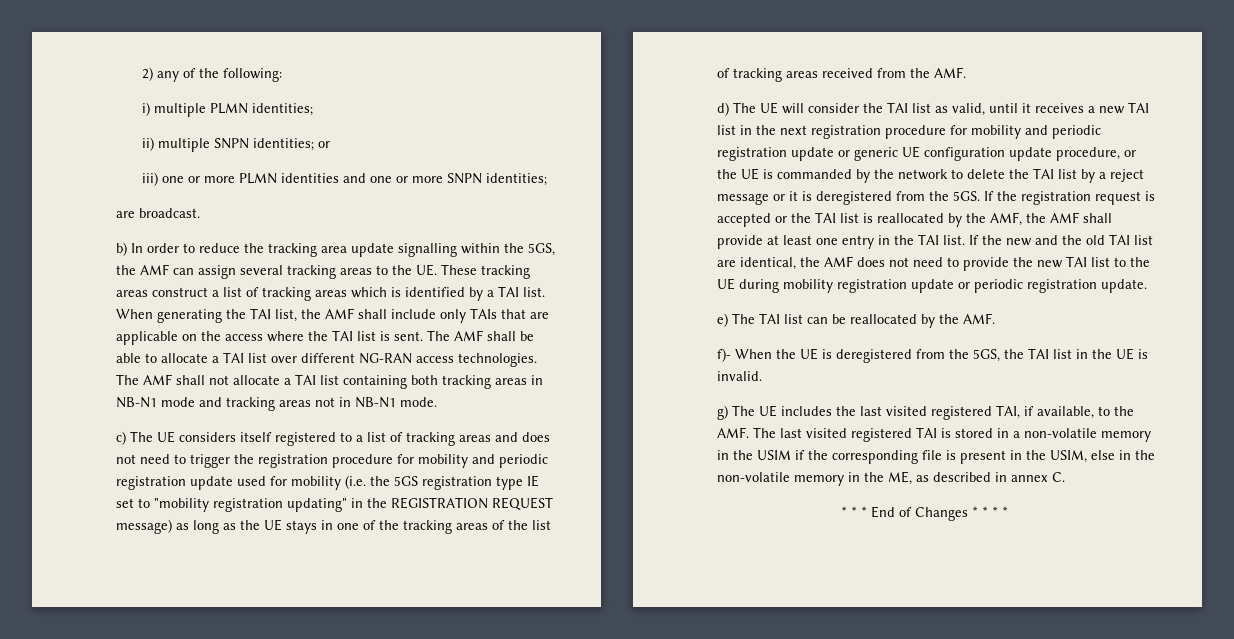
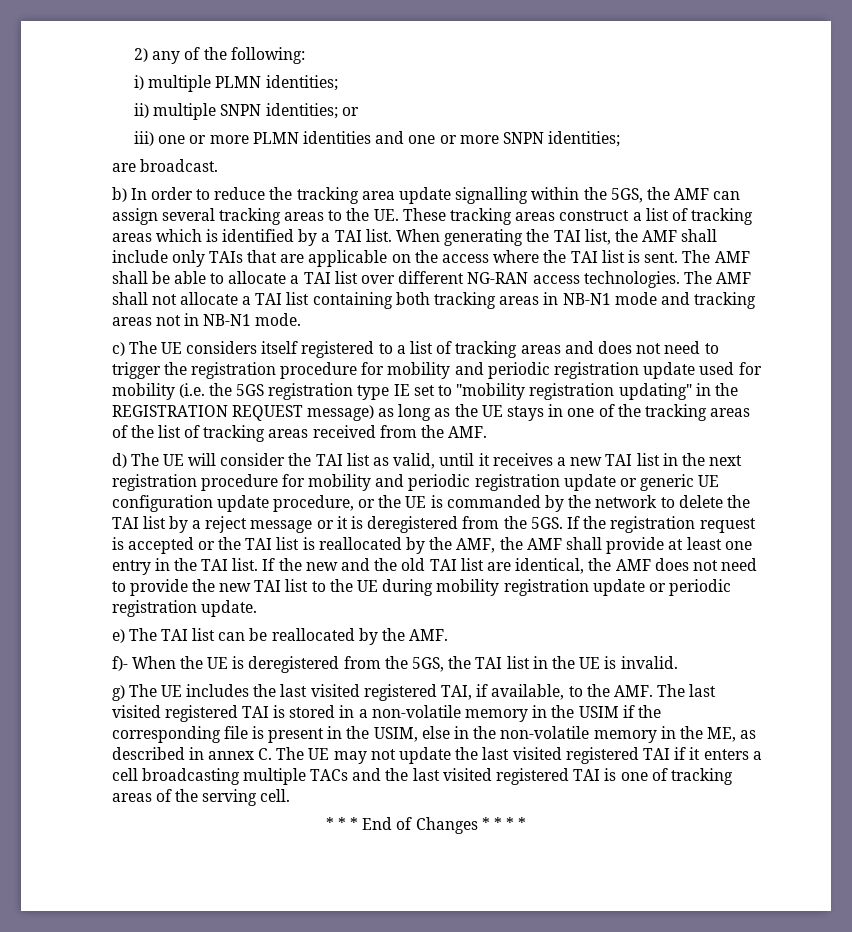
(1066, 477) none -> [276,747,762,764] [111,768,733,785] [111,789,291,806] The UE may not update the last visited registered TAI if it enters a cell broadcasting multiple TACs and the last visited registered TAI is one of tracking areas of the serving cell.

